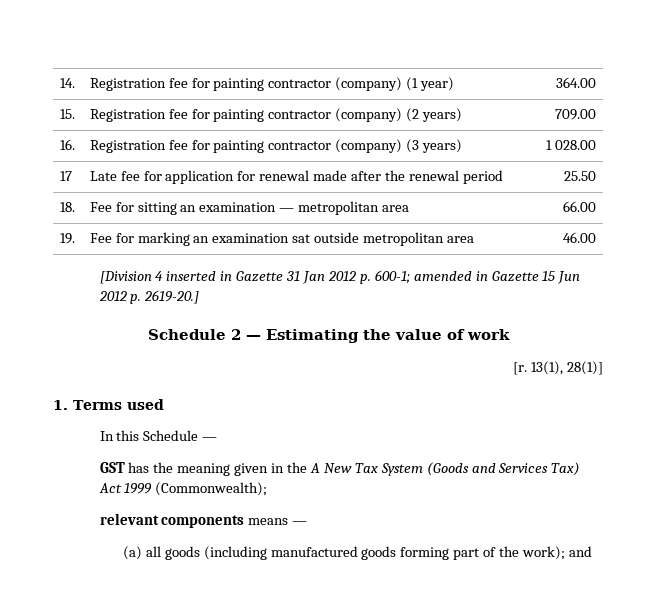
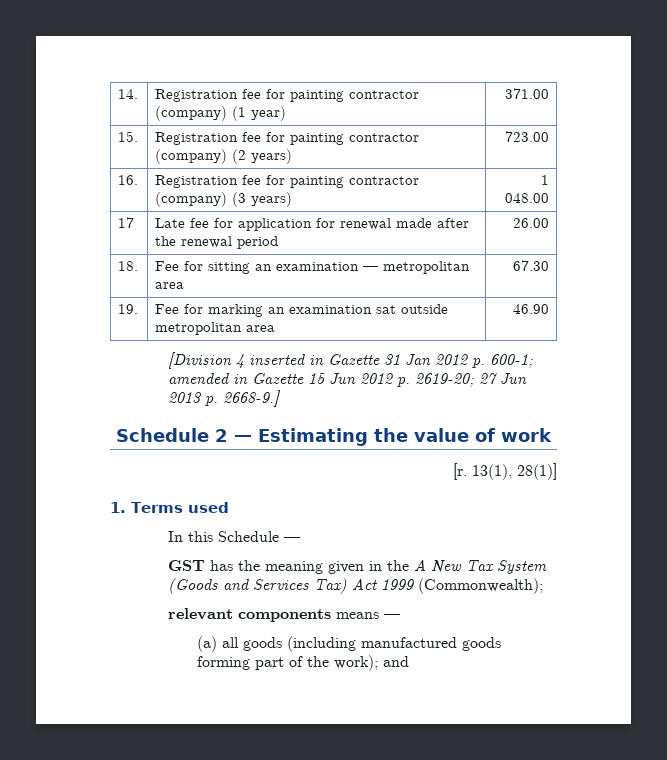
[556,77,597,88] 364.00 -> [504,88,549,99] 371.00
[555,109,597,120] 709.00 -> [504,131,549,142] 723.00
[555,140,597,150] 028.00 -> [504,193,549,203] 048.00
[564,171,597,181] 25.50 -> [512,218,549,228] 26.00
[563,201,597,212] 66.00 -> [512,260,549,271] 67.30
[563,232,597,243] 46.00 -> [512,304,549,314] 46.90
[144,290,200,304] 2619-20.] -> [414,373,527,387] [167,390,280,407] 2619-20; 27 Jun 2013 p. 2668-9.]

